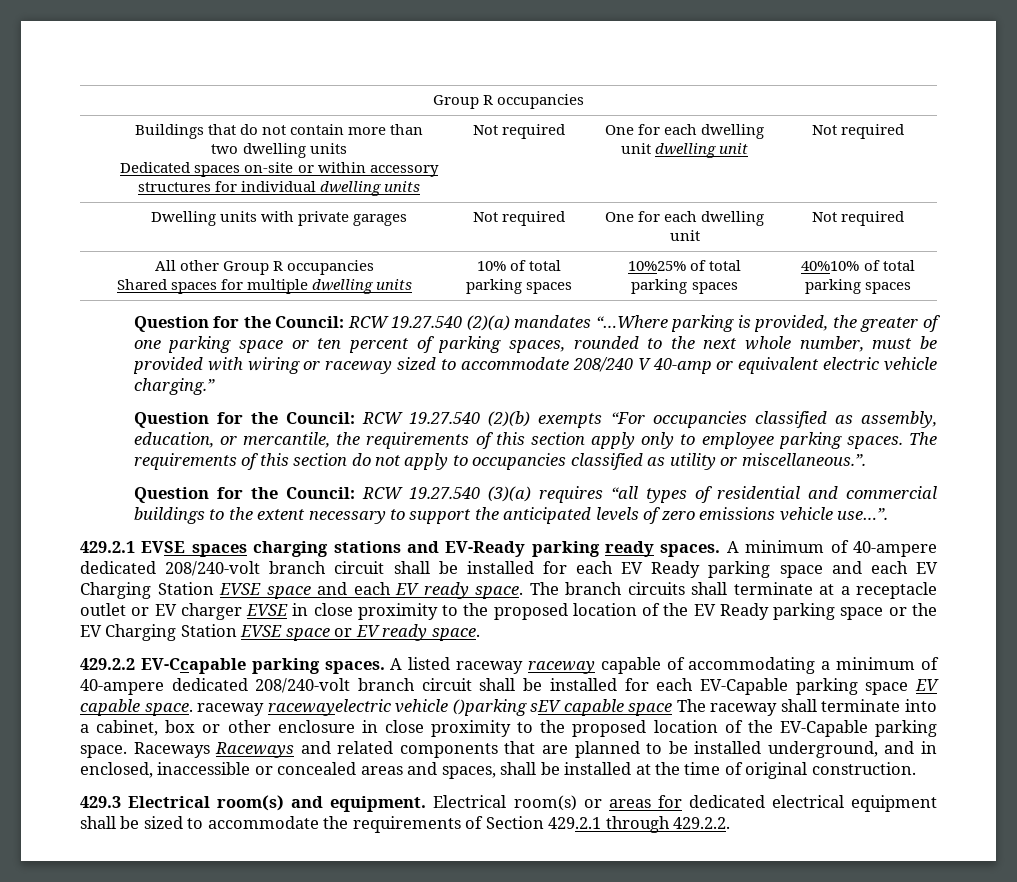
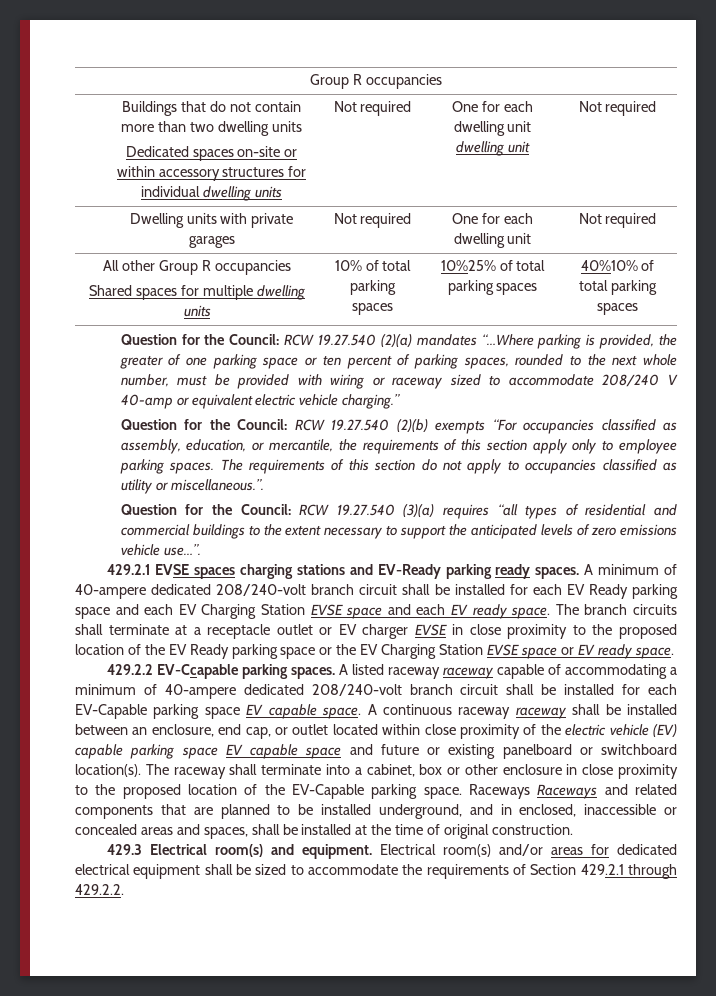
[197,699,673,716] raceway racewayelectric vehicle ()parking sEV capable space -> [367,704,677,719] [75,724,677,739] [75,744,677,759] [75,764,141,777] A continuous raceway raceway shall be installed between an enclosure, end cap, or outlet located within close proximity of the electric vehicle (EV) capable parking space EV capable space and future or existing panelboard or switchboard location(s).
[583,799,602,808] or -> [499,844,544,856] and/or

